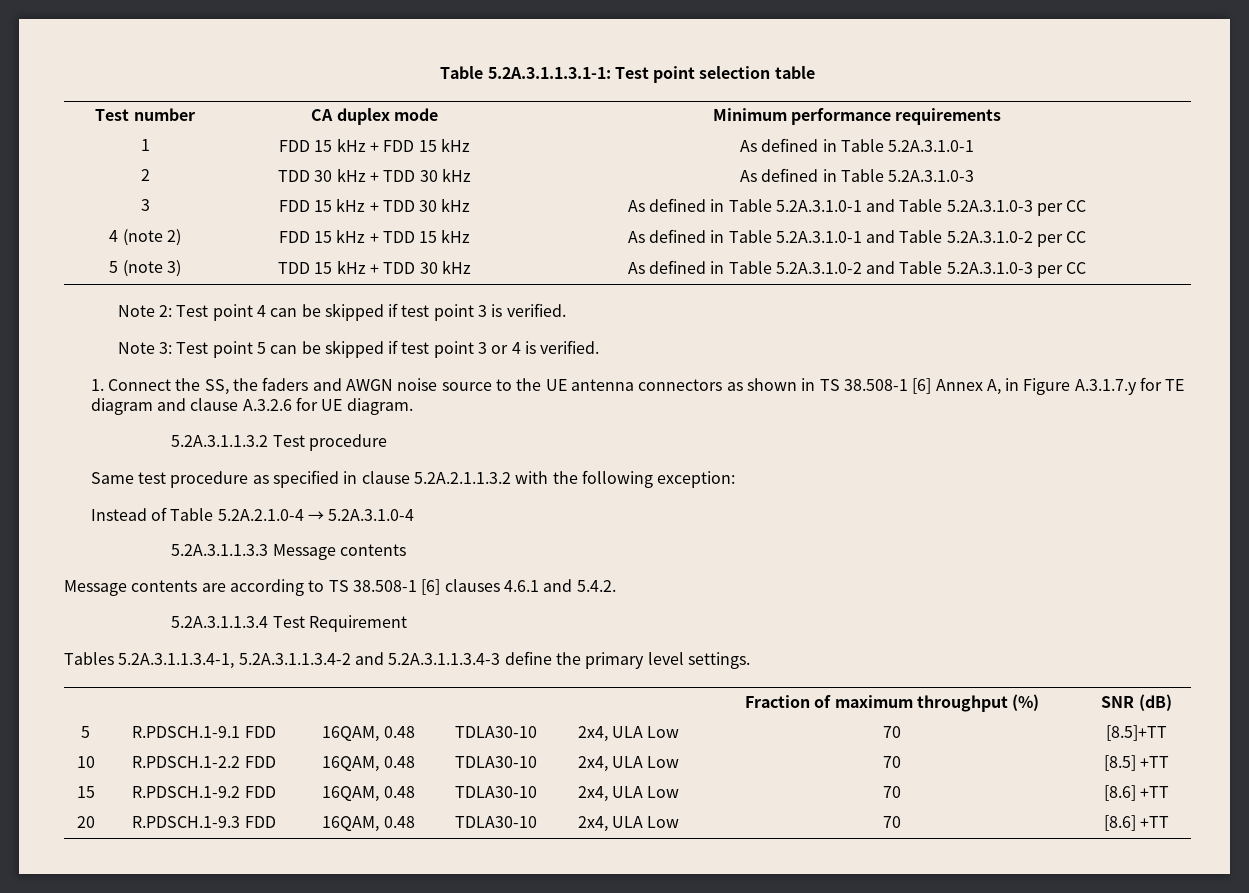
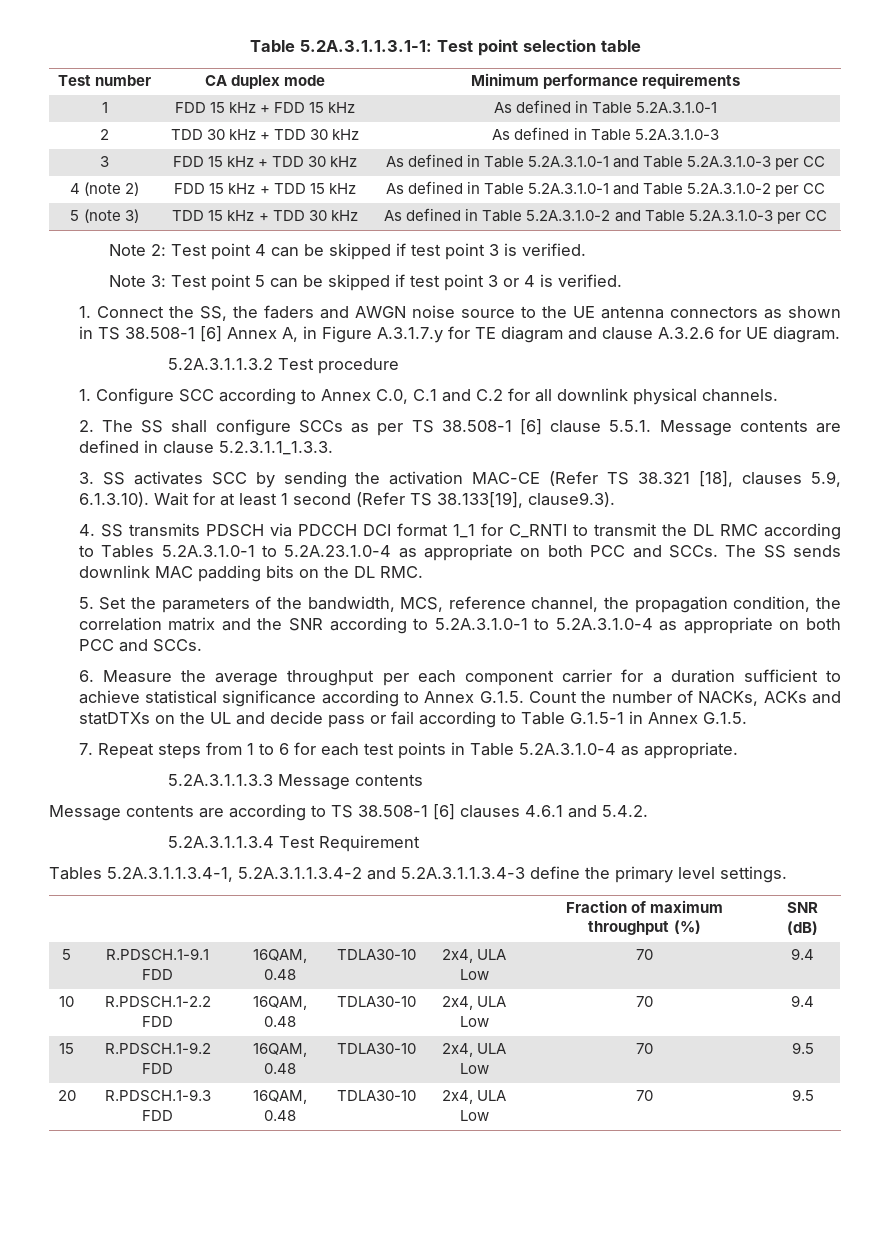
[90,470,736,488] [90,507,415,521] Same test procedure as specified in clause 5.2A.2.1.1.3.2 with the following exception: // Instead of Table 5.2A.2.1.0-4 → 5.2A.3.1.0-4 -> [78,388,778,405] [78,419,841,436] [78,440,333,455] [78,471,842,488] [78,492,615,508] [78,523,842,540] [78,544,842,561] [78,565,423,582] [78,596,841,613] [78,617,842,634] [78,639,202,652] [78,669,841,686] [78,690,841,707] [78,711,747,728] [78,742,738,759] 1. Configure SCC according to Annex C.0, C.1 and C.2 for all downlink physical channels. // 2. The SS shall configure SCCs as per TS 38.508-1 [6] clause 5.5.1. Message contents are defined in clause 5.2.3.1.1_1.3.3. // 3. SS activates SCC by sending the activation MAC-CE (Refer TS 38.321 [18], clauses 5.9, 6.1.3.10). Wait for at least 1 second (Refer TS 38.133[19], clause9.3). // 4. SS transmits PDSCH via PDCCH DCI format 1_1 for C_RNTI to transmit the DL RMC according to Tables 5.2A.3.1.0-1 to 5.2A.23.1.0-4 as appropriate on both PCC and SCCs. The SS sends downlink MAC padding bits on the DL RMC. // 5. Set the parameters of the bandwidth, MCS, reference channel, the propagation condition, the correlation matrix and the SNR according to 5.2A.3.1.0-1 to 5.2A.3.1.0-4 as appropriate on both PCC and SCCs. // 6. Measure the average throughput per each component carrier for a duration sufficient to achieve statistical significance according to Annex G.1.5. Count the number of NACKs, ACKs and statDTXs on the UL and decide pass or fail according to Table G.1.5-1 in Annex G.1.5. // 7. Repeat steps from 1 to 6 for each test points in Table 5.2A.3.1.0-4 as appropriate.
[1106,725,1167,741] [8.5]+TT -> [791,948,814,960] 9.4
[1103,755,1170,771] [8.5] +TT -> [791,995,814,1007] 9.4
[1103,785,1170,801] [8.6] +TT -> [791,1042,814,1054] 9.5
[1103,815,1170,831] [8.6] +TT -> [791,1089,814,1101] 9.5

